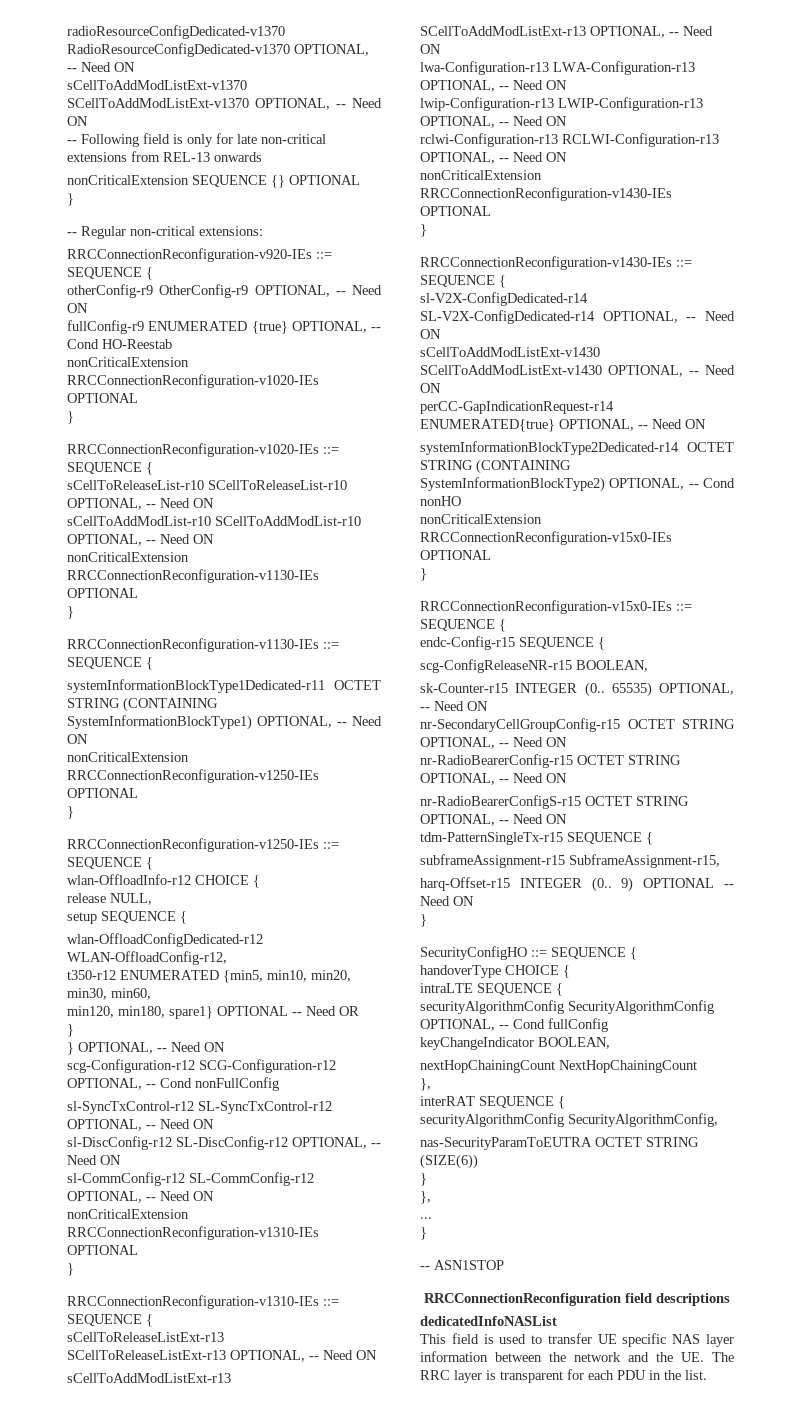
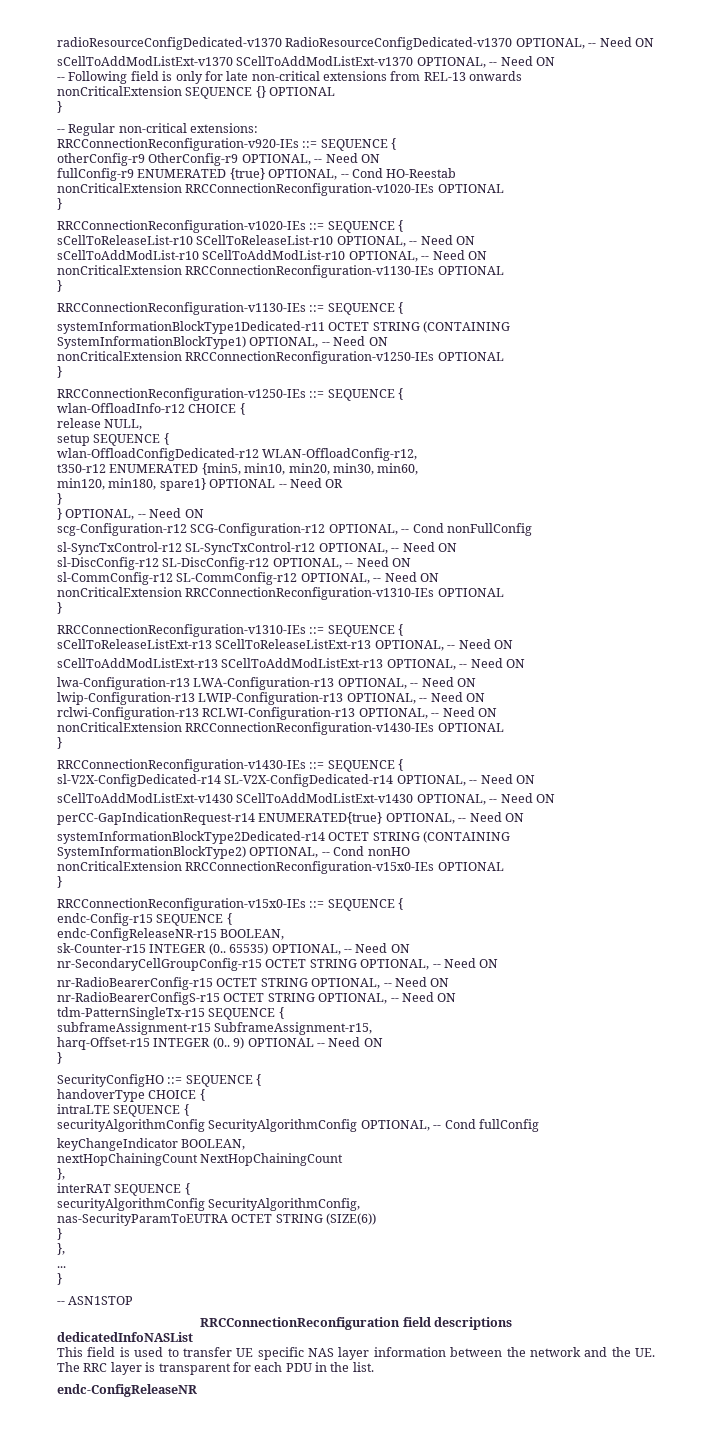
[420,659,572,673] scg-ConfigReleaseNR-r15 -> [57,928,217,941] endc-ConfigReleaseNR-r15
(707, 1375) none -> [57,1384,197,1397] // endc-ConfigReleaseNR

